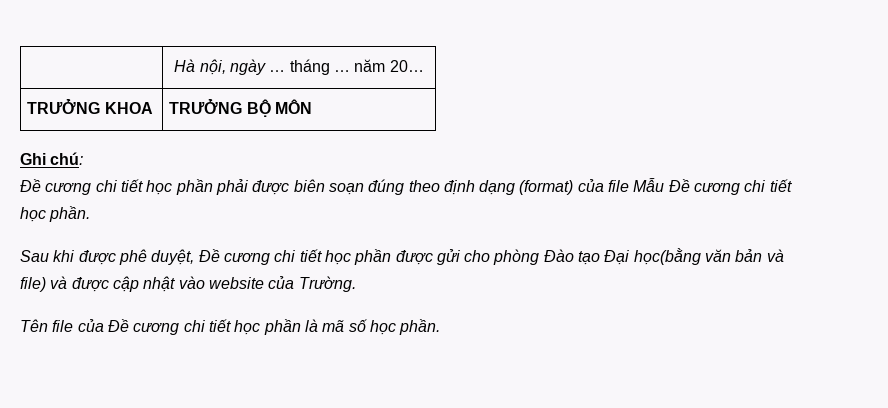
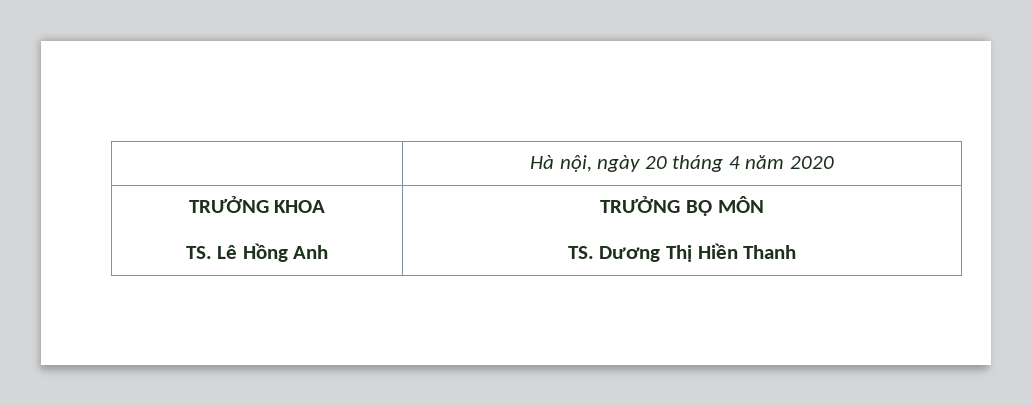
[269,59,424,75] [27,99,153,114] [169,99,312,117] [20,152,84,165] [20,178,792,195] [20,206,91,222] [20,248,784,265] [20,276,356,292] [20,319,441,335] … tháng … năm 20… // TRƯỞNG KHOA | TRƯỞNG BỘ MÔN // Ghi chú: // Đề cương chi tiết học phần phải được biên soạn đúng theo định dạng (format) của file Mẫu Đề cương chi tiết học phần. // Sau khi được phê duyệt, Đề cương chi tiết học phần được gửi cho phòng Đào tạo Đại học(bằng văn bản và file) và được cập nhật vào website của Trường. // Tên file của Đề cương chi tiết học phần là mã số học phần. -> [644,155,834,172] [188,196,326,213] [185,243,329,262] [600,196,764,216] [567,243,797,262] 20 tháng 4 năm 2020 // TRƯỞNG KHOA // TS. Lê Hồng Anh | TRƯỞNG BỘ MÔN // TS. Dương Thị Hiền Thanh

